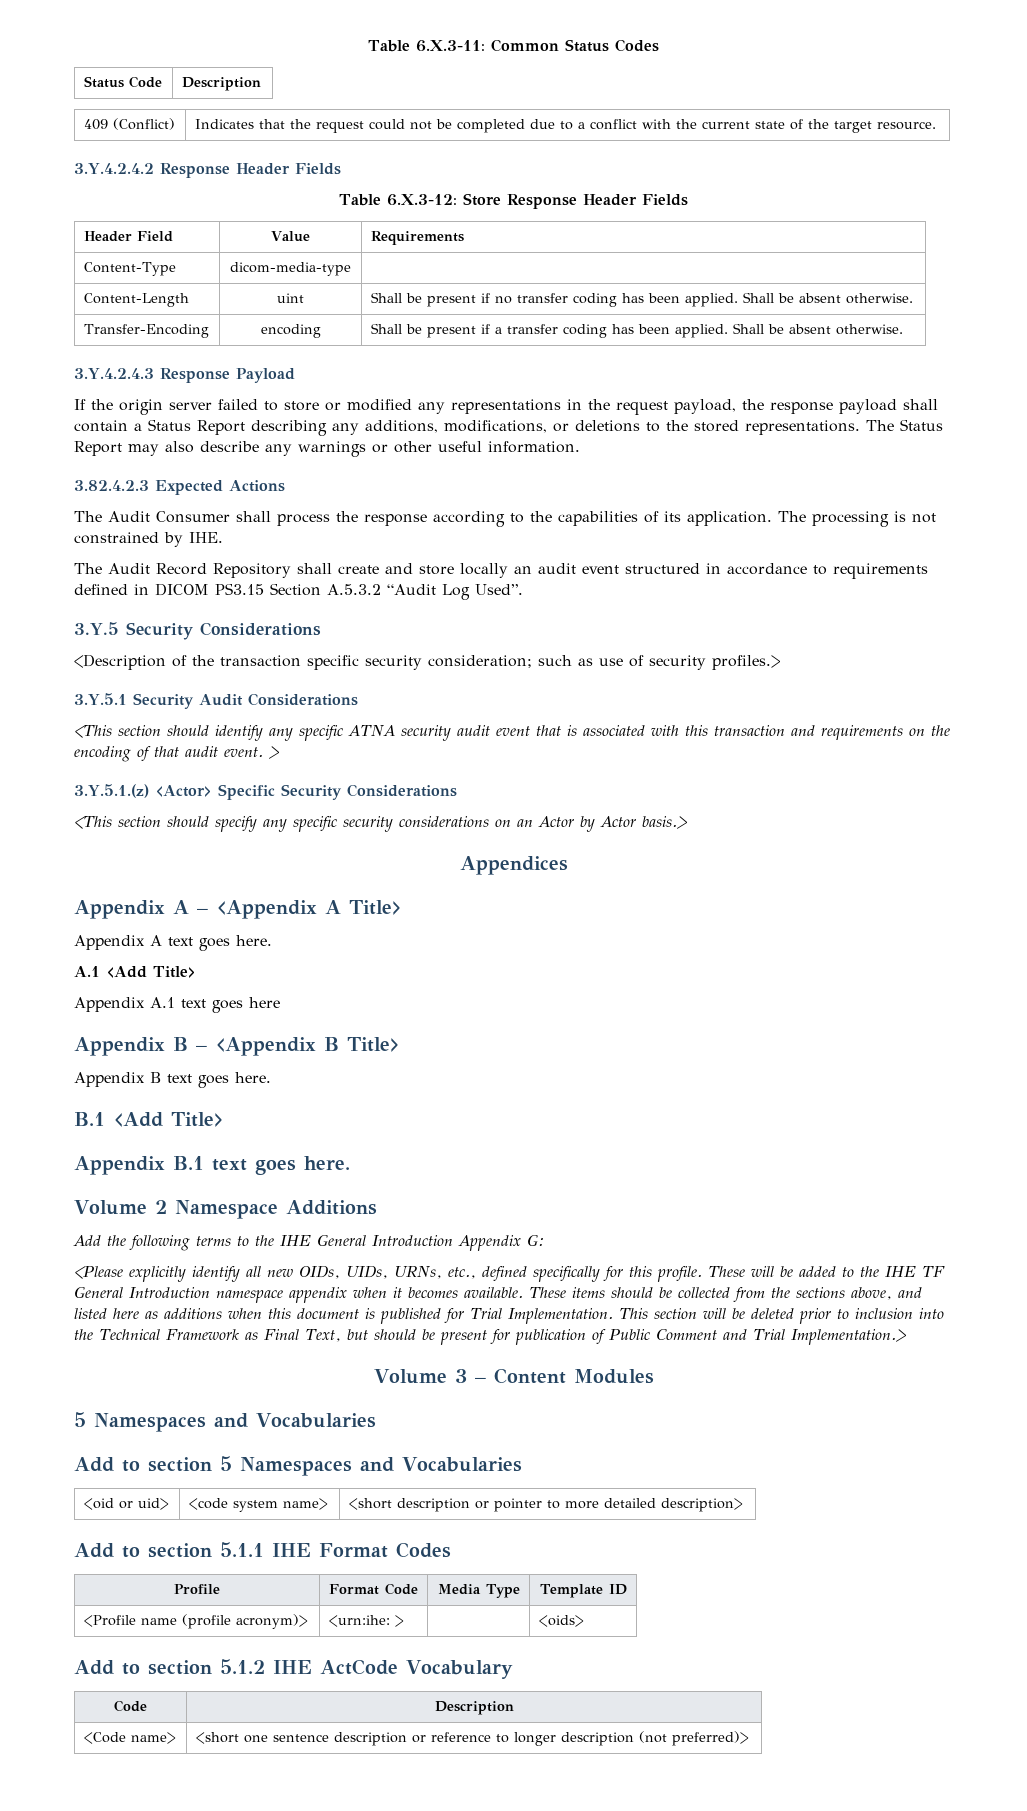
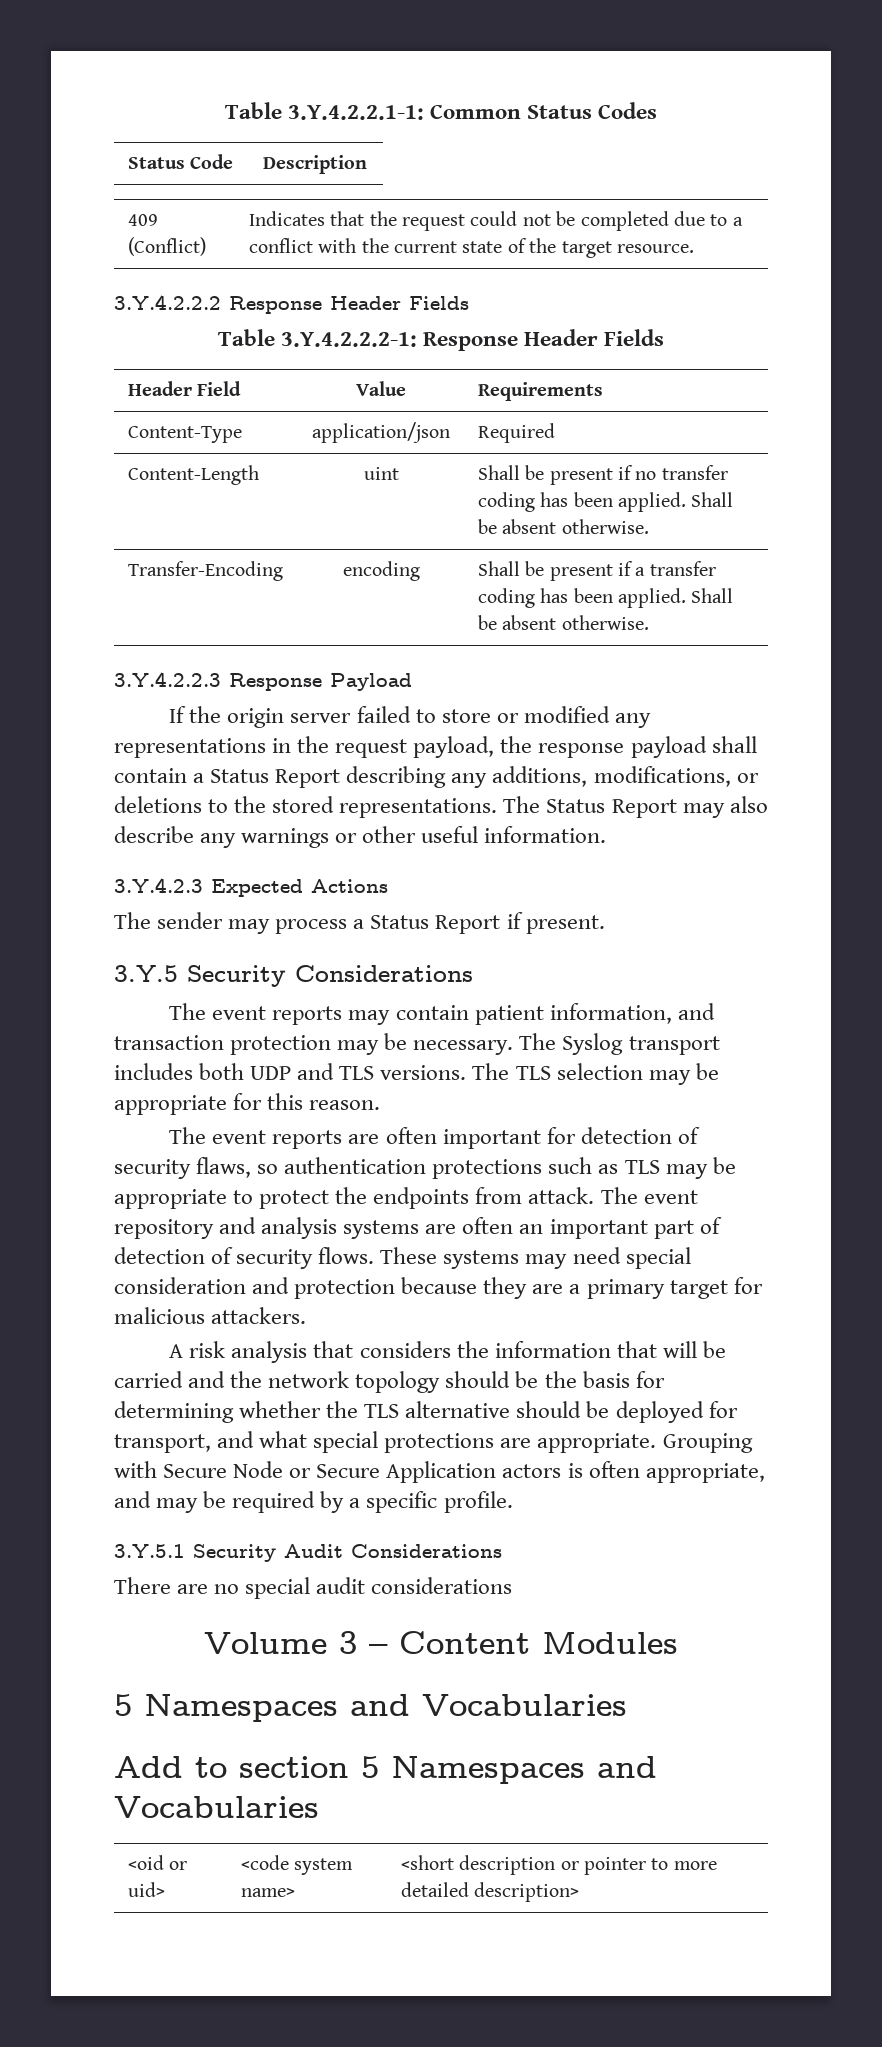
[368,40,485,52] Table 6.X.3-11: -> [224,102,424,120] Table 3.Y.4.2.2.1-1:
[74,163,154,174] 3.Y.4.2.4.2 -> [114,295,221,310] 3.Y.4.2.2.2
[386,193,501,206] 6.X.3-12: Store -> [280,332,417,347] 3.Y.4.2.2.2-1:
[230,262,351,276] dicom-media-type | -> [312,422,450,443] [477,423,555,443] application/json | Required
[74,368,154,379] 3.Y.4.2.4.3 -> [114,672,221,687] 3.Y.4.2.2.3
[74,480,149,491] 3.82.4.2.3 -> [114,878,203,893] 3.Y.4.2.3
[108,511,936,527] [74,532,223,547] [74,563,928,579] [74,583,523,600] [74,622,321,640] [74,654,780,670] [74,693,358,709] [74,725,950,741] [74,746,280,762] [74,784,457,800] [74,816,688,832] [459,856,568,875] [74,900,402,919] [74,935,272,951] [74,966,196,978] [74,997,280,1013] [74,1037,400,1056] [74,1072,271,1088] [74,1112,224,1127] [74,1156,350,1175] [74,1200,377,1219] [73,1234,545,1251] [74,1265,945,1282] [74,1286,922,1303] [74,1308,944,1324] [74,1329,907,1345] Audit Consumer shall process the response according to the capabilities of its application. The processing is not constrained by IHE. // The Audit Record Repository shall create and store locally an audit event structured in accordance to requirements defined in DICOM PS3.15 Section A.5.3.2 “Audit Log Used”. // 3.Y.5 Security Considerations // <Description of the transaction specific security consideration; such as use of security profiles.> // 3.Y.5.1 Security Audit Considerations // <This section should identify any specific ATNA security audit event that is associated with this transaction and requirements on the encoding of that audit event. > // 3.Y.5.1.(z) <Actor> Specific Security Considerations // <This section should specify any specific security considerations on an Actor by Actor basis.> // Appendices // Appendix A – <Appendix A Title> // Appendix A text goes here. // A.1 <Add Title> // Appendix A.1 text goes here // Appendix B – <Appendix B Title> // Appendix B text goes here. // B.1 <Add Title> // Appendix B.1 text goes here. // Volume 2 Namespace Additions // Add the following terms to the IHE General Introduction Appendix G: // <Please explicitly identify all new OIDs, UIDs, URNs, etc., defined specifically for this profile. These will be added to the IHE TF General Introduction namespace appendix when it becomes available. These items should be collected from the sections above, and listed here as additions when this document is published for Trial Implementation. This section will be deleted prior to inclusion into the Technical Framework as Final Text, but should be present for publication of Public Comment and Trial Implementation.> -> [157,912,605,934] [114,965,473,987] [169,1003,715,1025] [114,1033,720,1055] [114,1063,719,1085] [114,1093,381,1115] [169,1127,700,1149] [114,1157,736,1179] [114,1187,698,1209] [114,1217,722,1239] [114,1247,691,1269] [114,1277,763,1299] [114,1307,307,1324] [169,1341,726,1363] [114,1371,665,1393] [114,1401,738,1423] [114,1431,753,1453] [114,1461,765,1483] [114,1491,513,1513] [114,1544,502,1562] [114,1577,513,1599] sender may process a Status Report if present. // 3.Y.5 Security Considerations // The event reports may contain patient information, and transaction protection may be necessary. The Syslog transport includes both UDP and TLS versions. The TLS selection may be appropriate for this reason. // The event reports are often important for detection of security flaws, so authentication protections such as TLS may be appropriate to protect the endpoints from attack. The event repository and analysis systems are often an important part of detection of security flows. These systems may need special consideration and protection because they are a primary target for malicious attackers. // A risk analysis that considers the information that will be carried and the network topology should be the basis for determining whether the TLS alternative should be deployed for transport, and what special protections are appropriate. Grouping with Secure Node or Secure Application actors is often appropriate, and may be required by a specific profile. // 3.Y.5.1 Security Audit Considerations // There are no special audit considerations
[74,1542,451,1558] [174,1584,220,1594] [329,1583,418,1595] [437,1584,520,1598] [539,1584,627,1598] [83,1614,308,1629] [328,1615,404,1627] [538,1615,584,1627] [74,1659,513,1679] [114,1700,147,1712] [434,1701,514,1715] [83,1732,176,1744] [195,1731,749,1746] // Add to section 5.1.1 IHE Format Codes // Profile | Format Code | Media Type | Template ID // <Profile name (profile acronym)> | <urn:ihe: > | | <oids> // Add to section 5.1.2 IHE ActCode Vocabulary // Code | Description // <Code name> | <short one sentence description or reference to longer description (not preferred)> -> (580, 1892) none

